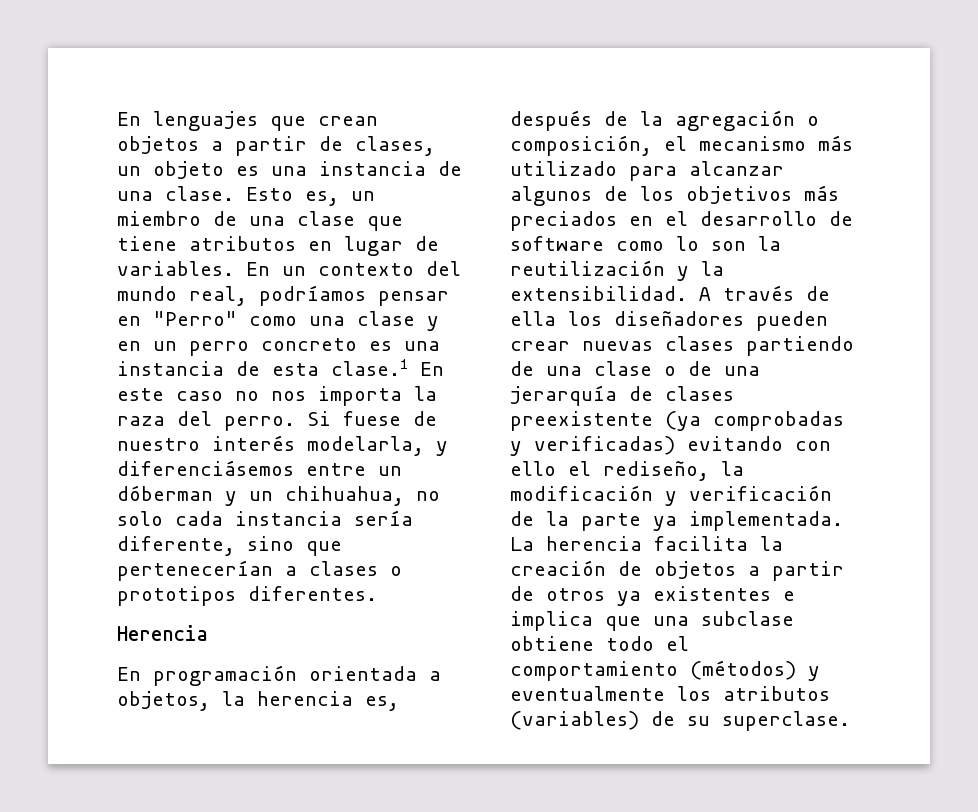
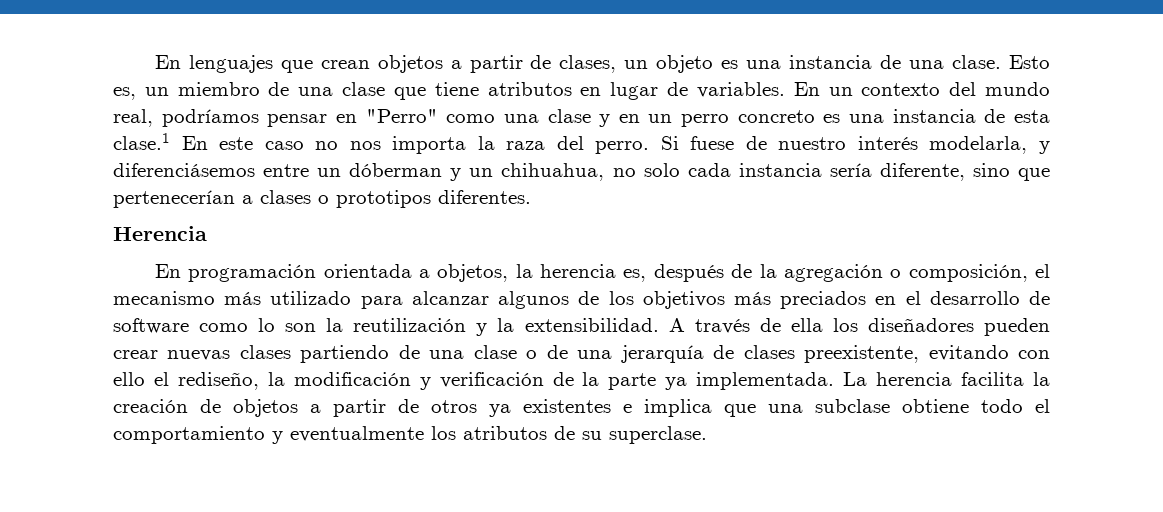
[510,411,844,431] [510,436,675,456] preexistente (ya comprobadas y verificadas) -> [804,345,920,363] preexistente,
[690,660,796,680] (métodos) -> (265, 435) none
[510,711,639,730] (variables) -> (547, 433) none

